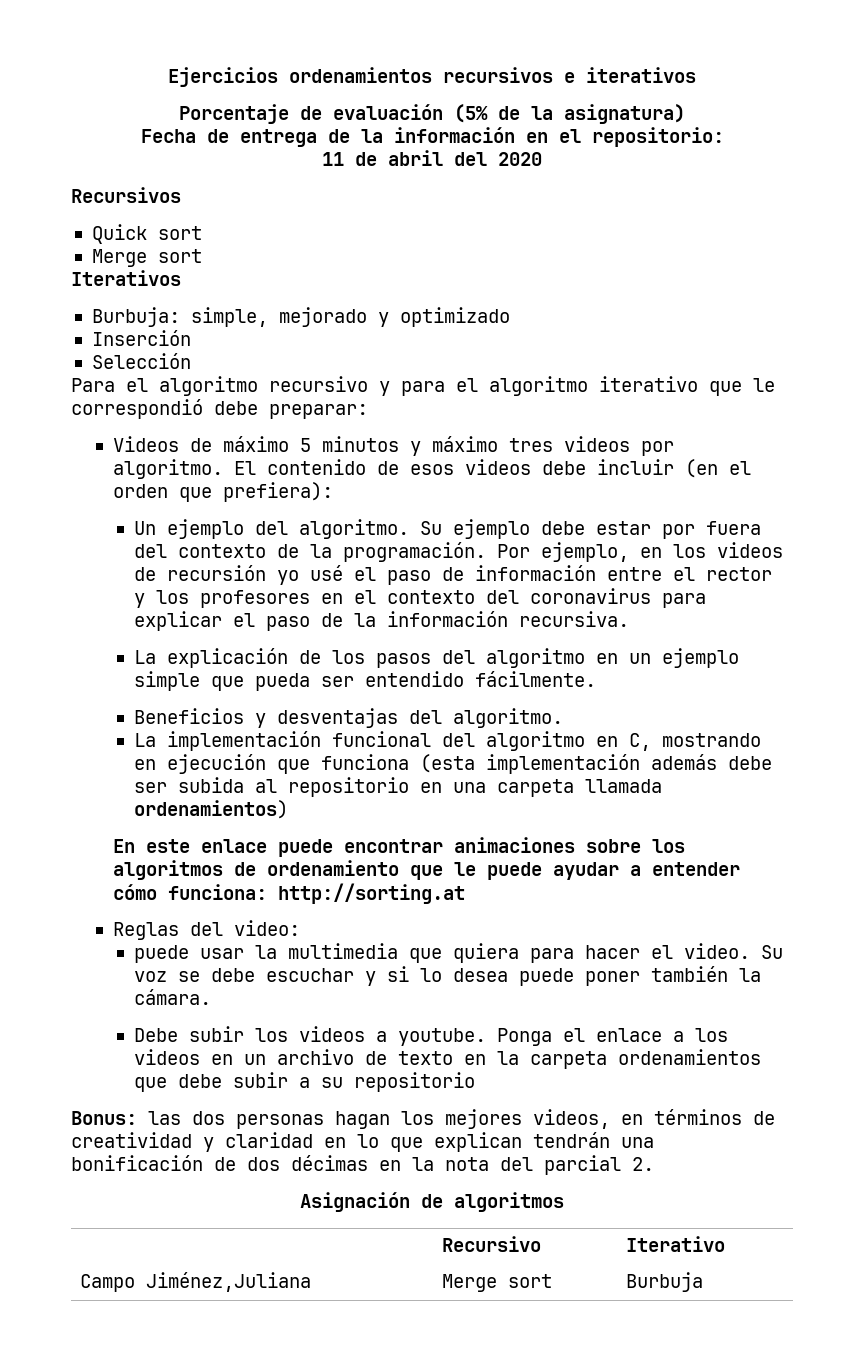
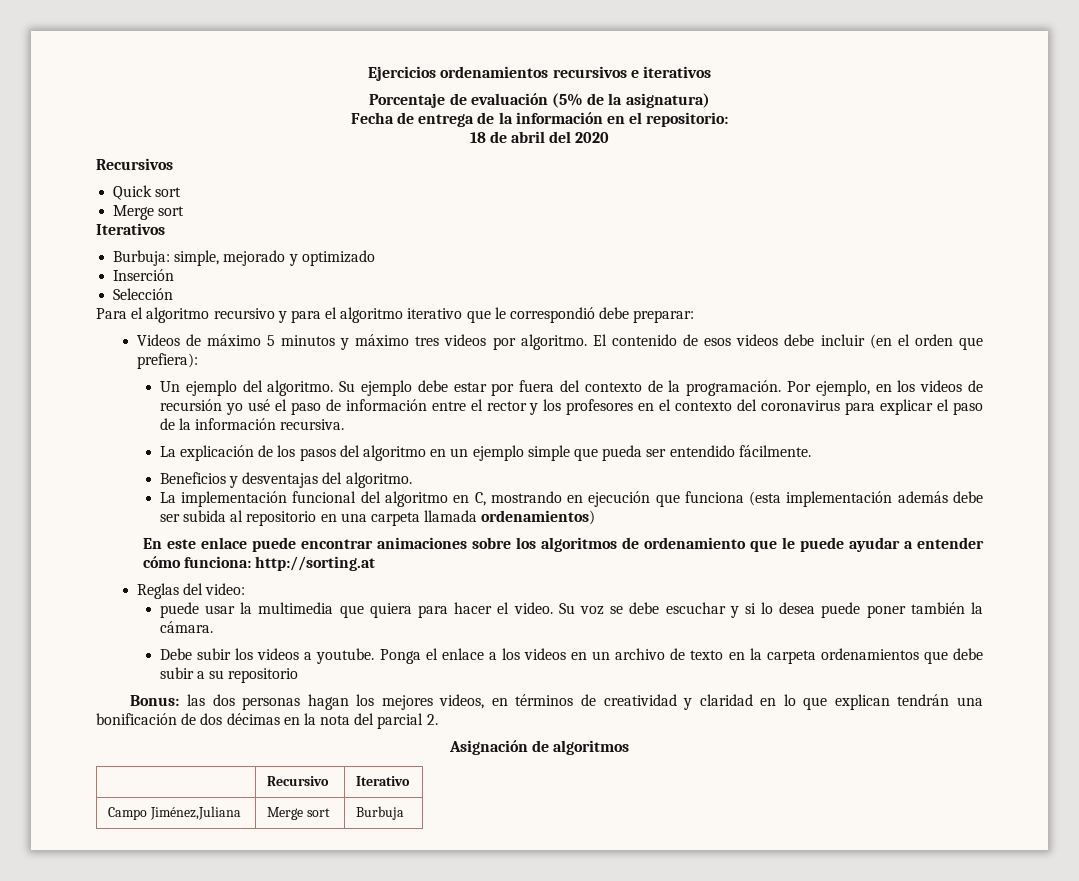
[322,152,344,166] 11 -> [469,132,486,143] 18

